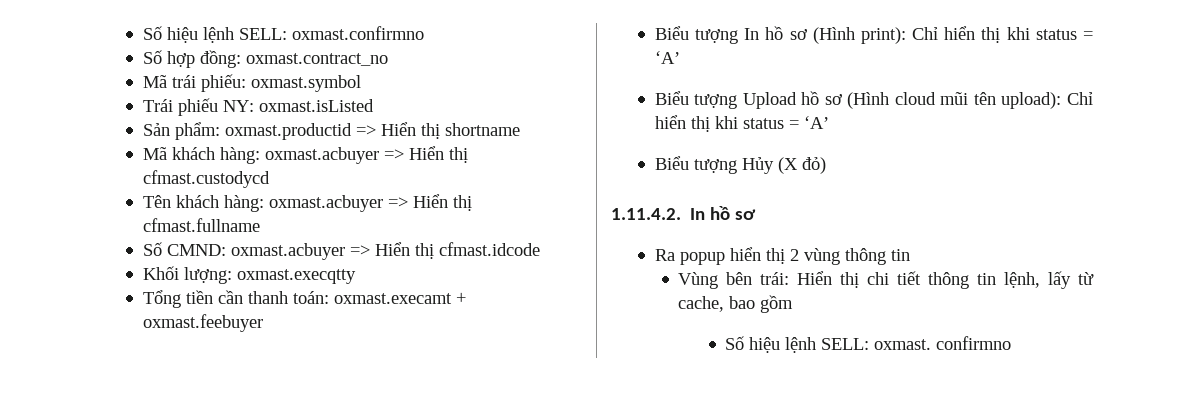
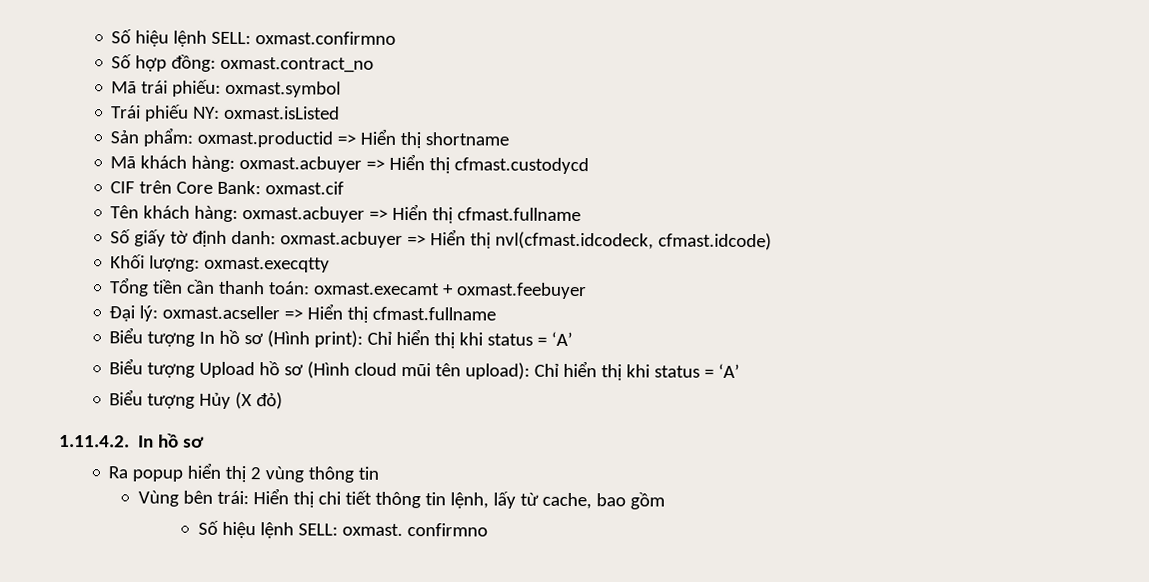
(270, 179) none -> [110,180,345,195] // CIF trên Core Bank: oxmast.cif
[166,242,540,260] CMND: oxmast.acbuyer => Hiển thị cfmast.idcode -> [134,229,773,251] giấy tờ định danh: oxmast.acbuyer => Hiển thị nvl(cfmast.idcodeck, cfmast.idcode)
(263, 323) none -> [109,303,497,323] // Đại lý: oxmast.acseller => Hiển thị cfmast.fullname

